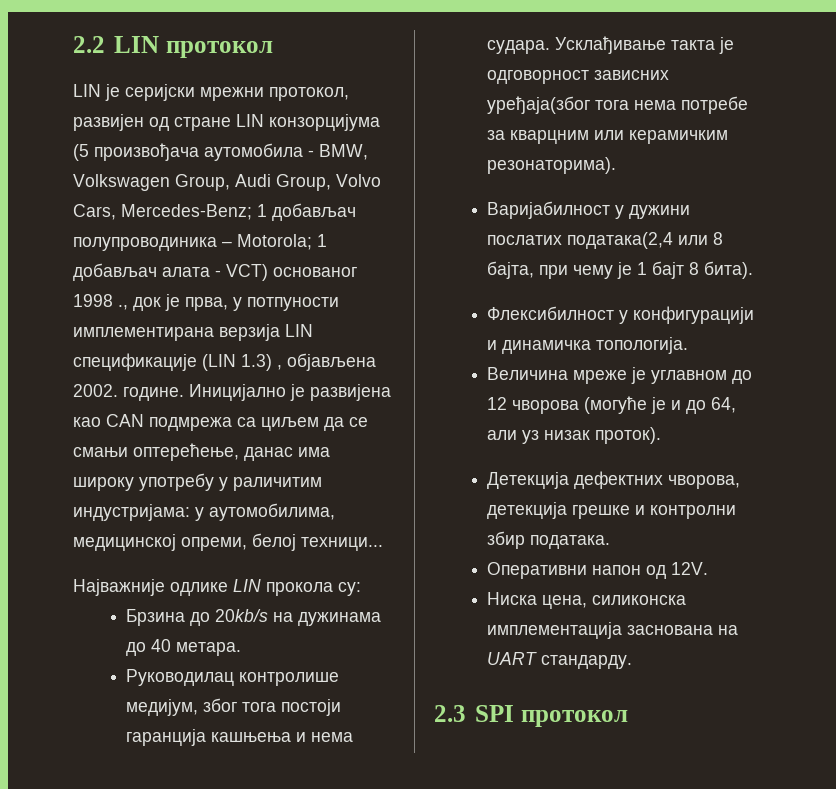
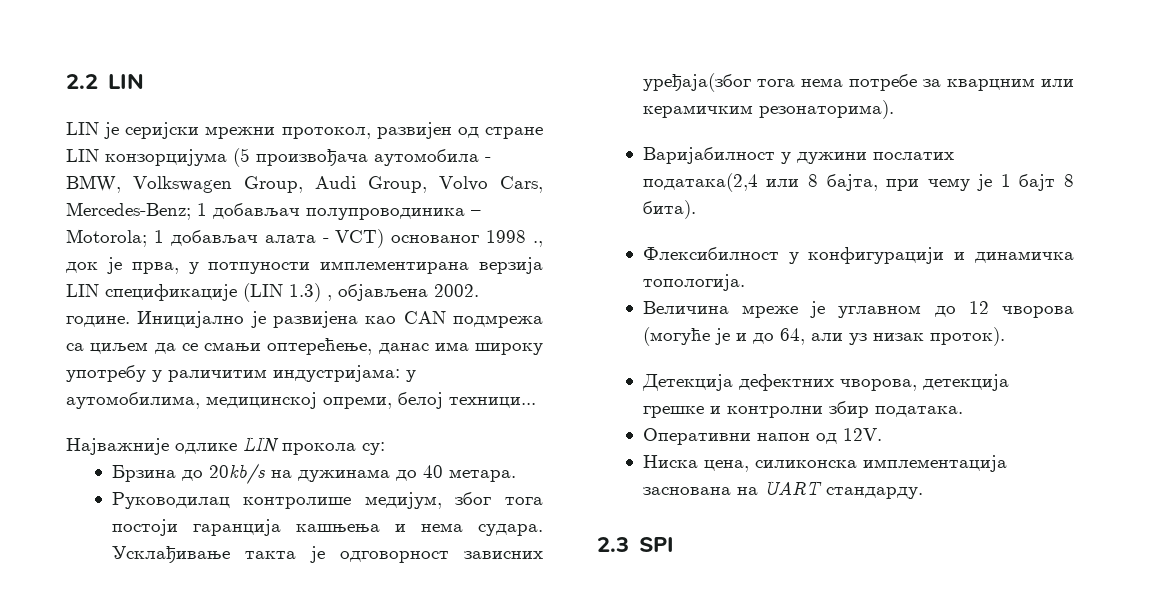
[165,41,273,58] протокол -> (144, 81) none
[520,710,628,727] протокол -> (674, 544) none

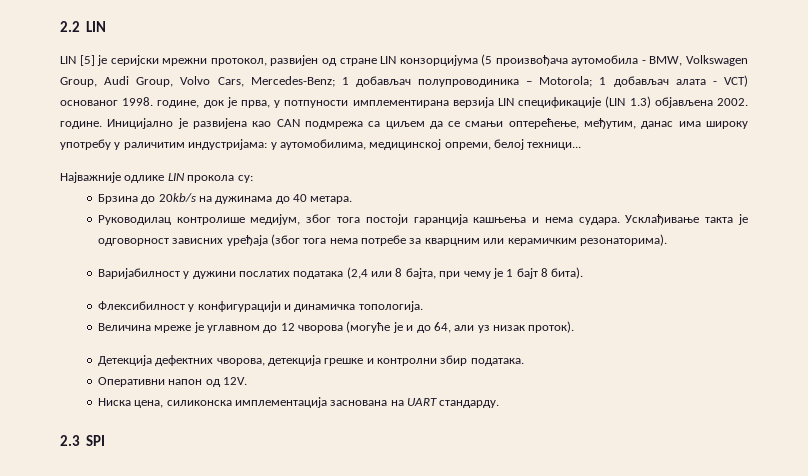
(99, 128) none -> [79,55,95,66] [5]
[486,230,543,247] 1998 ., -> [122,97,200,108] 1998. године,
[327,295,332,301] , -> (651, 102) none
(373, 346) none -> [584,118,637,129] међутим,
[642,73,751,92] уређаја(због -> [226,234,300,246] уређаја (због
[642,173,758,192] података(2,4 -> [293,267,368,279] података (2,4

